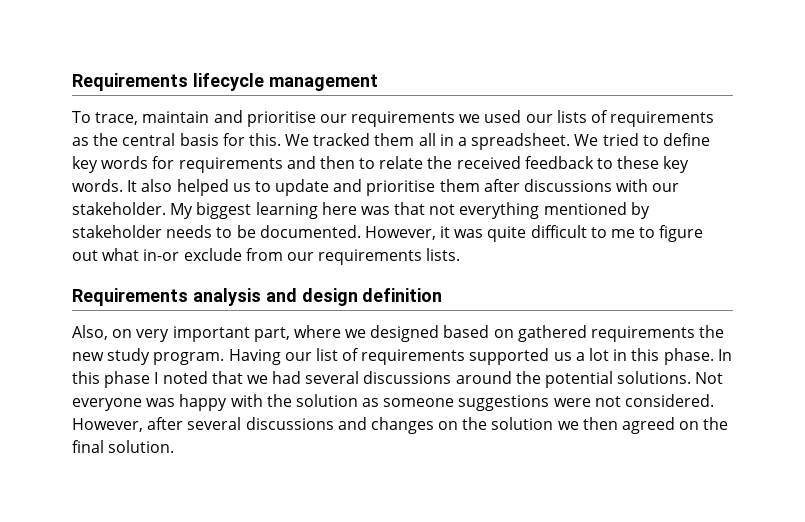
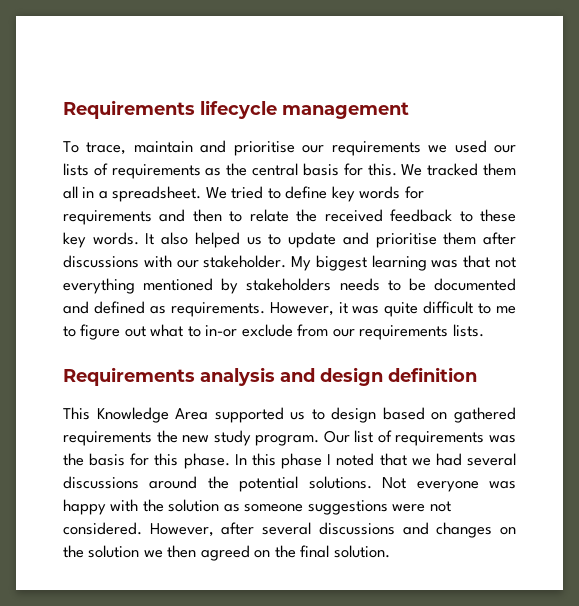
[321,202,357,215] here -> (427, 263) none
[72,225,162,238] stakeholder -> [246,278,332,291] stakeholders
[259,225,361,238] documented. -> [434,278,517,291] [63,301,265,317] documented and defined as requirements.
(140, 254) none -> [187,326,201,337] to
[72,325,440,342] Also, on very important part, where we designed -> [63,407,377,423] This Knowledge Area supported us to design
[228,349,312,365] Having our -> [323,430,350,443] Our
[469,348,628,365] supported us a lot in -> [489,435,516,443] [63,453,150,466] was the basis for

